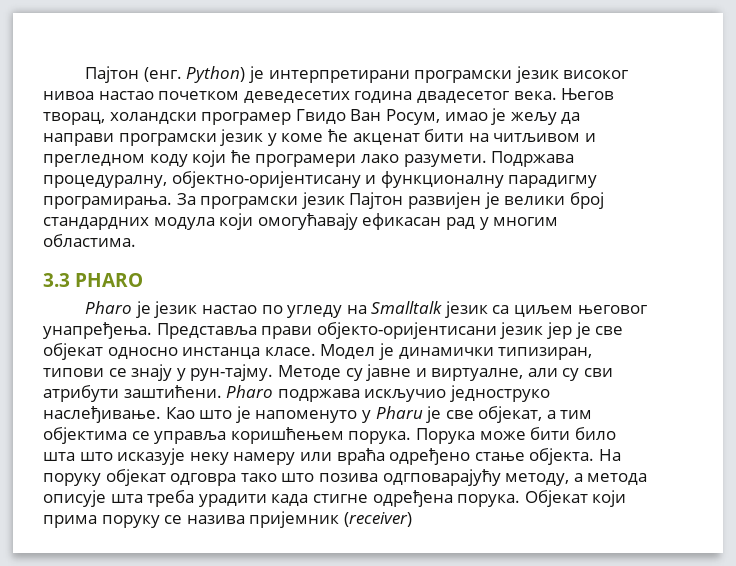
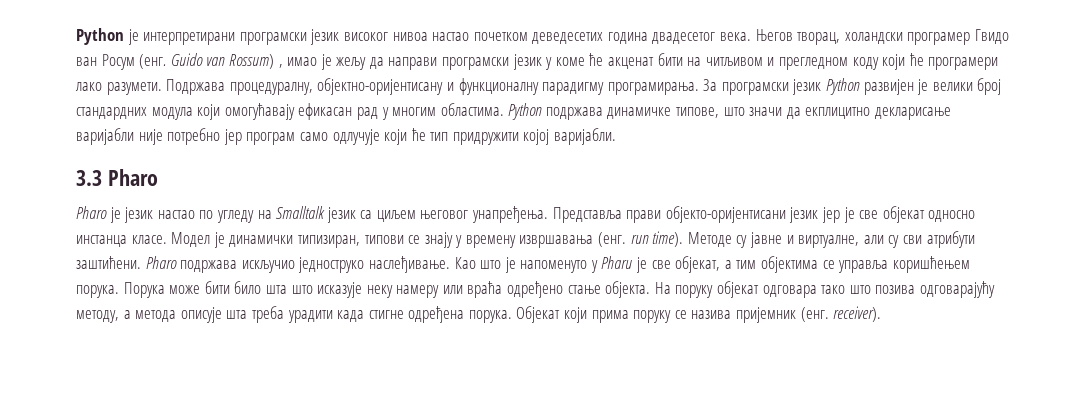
[85,66,246,83] Пајтон (енг. Python) -> [76,28,124,45] Python
[350,109,440,125] Ван Росум, -> [76,53,283,70] ван Росум (енг. Guido van Rossum) ,
[349,192,404,209] Пајтон -> [826,78,861,95] Python
(136, 240) none -> [508,103,952,120] [76,128,617,145] Python подржава динамичке типове, што значи да екплицитно декларисање варијабли није потребно јер програм само одлучује који ће тип придружити којој варијабли.
[75,273,143,287] PHARO -> [107,169,158,186] Pharo
[190,364,274,381] рун-тајму. -> [465,231,684,248] времену извршавања (енг. run time).
[170,473,237,486] одговра -> [762,285,817,298] одговaра
[382,469,501,486] одгповарајућу -> [919,281,995,298] одговарајућу
[343,512,412,527] (receiver) -> [800,306,882,322] (енг. receiver).

